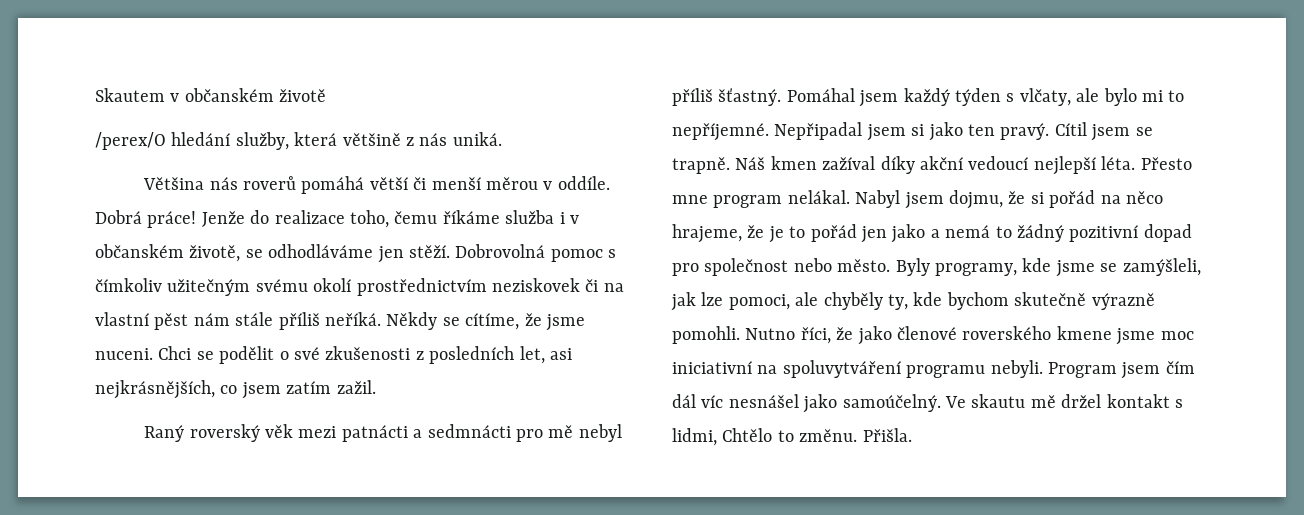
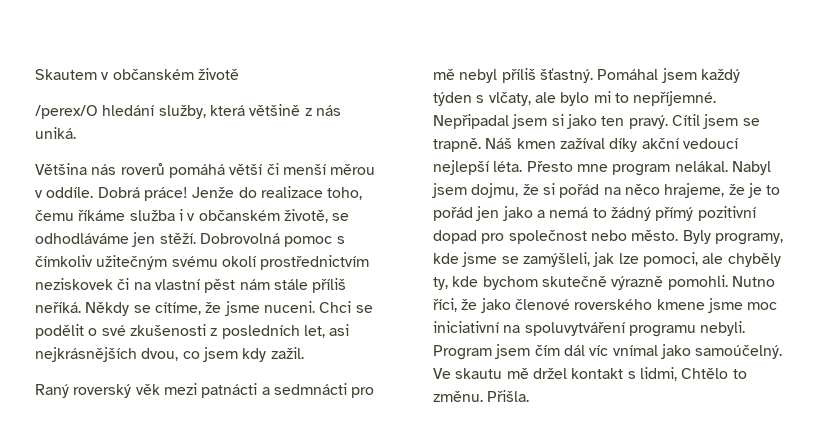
[95,380,215,399] nejkrásnějších, -> [35,347,179,362] nejkrásnějších dvou,
[286,381,332,394] zatím -> [242,348,267,362] kdy
(1064, 233) none -> [655,207,694,221] přímý
[728,394,799,408] nesnášel -> [612,345,658,356] vnímal

